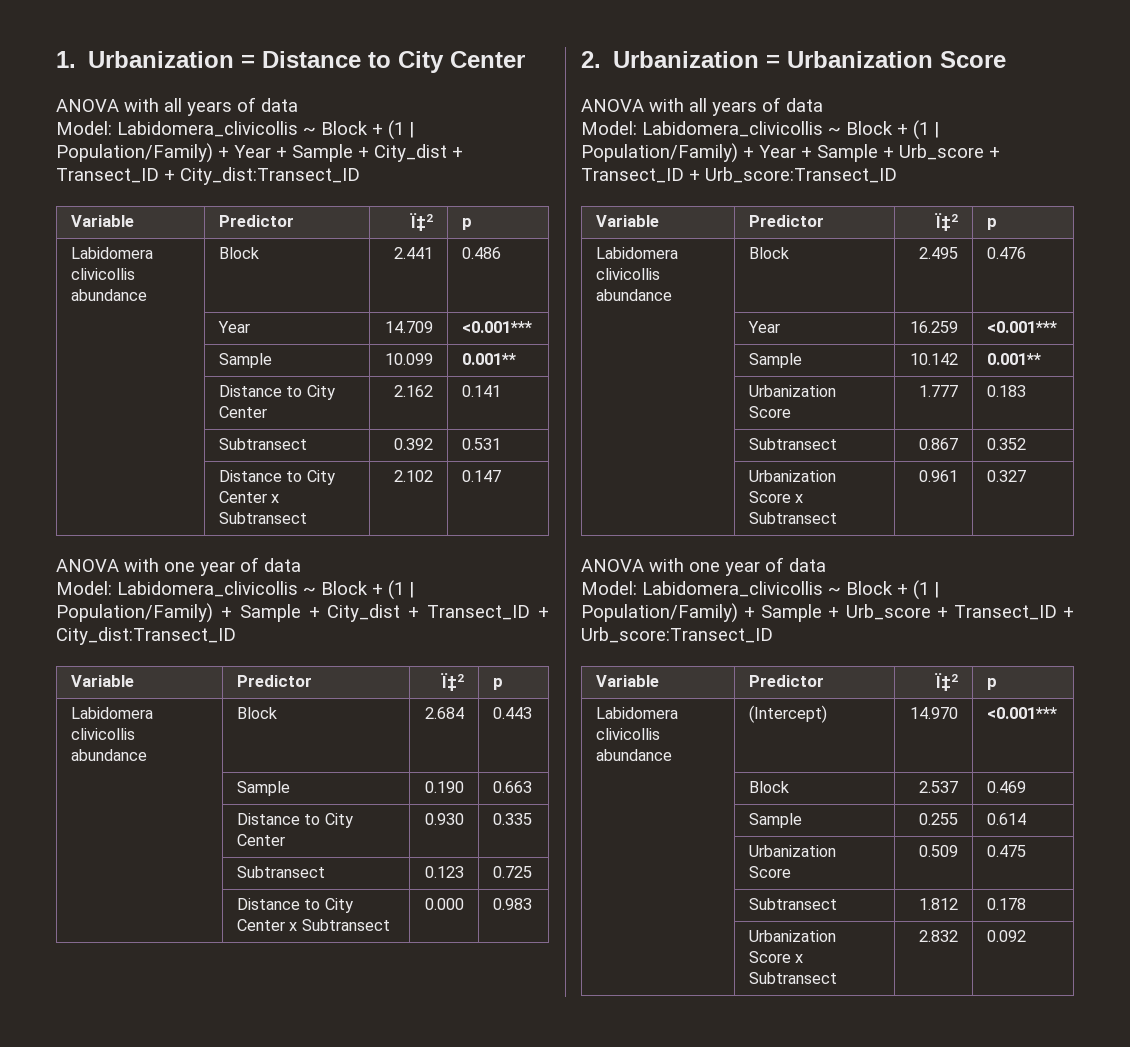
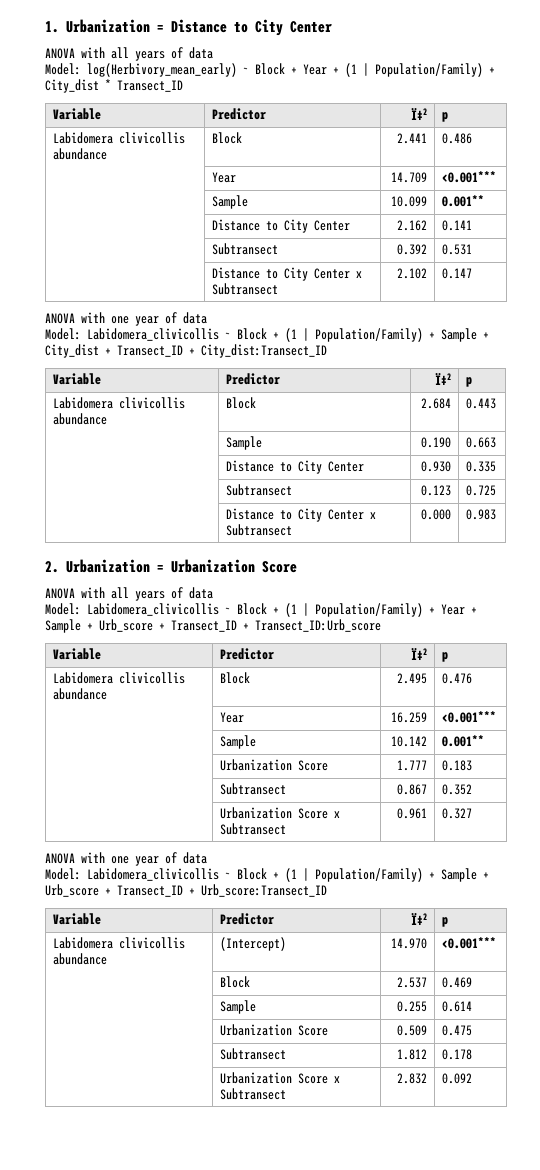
[117,120,414,140] [56,143,463,163] [56,167,360,185] Labidomera_clivicollis ~ Block + (1 | Population/Family) + Year + Sample + City_dist + Transect_ID + City_dist:Transect_ID -> [87,63,495,77] [45,79,183,93] log(Herbivory_mean_early) ~ Block + Year + (1 | Population/Family) + City_dist * Transect_ID
[705,167,897,183] Urb_score:Transect_ID -> [255,619,381,632] Transect_ID:Urb_score

